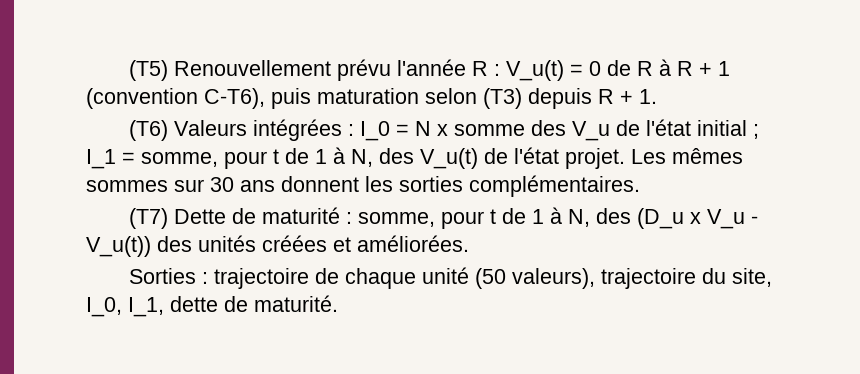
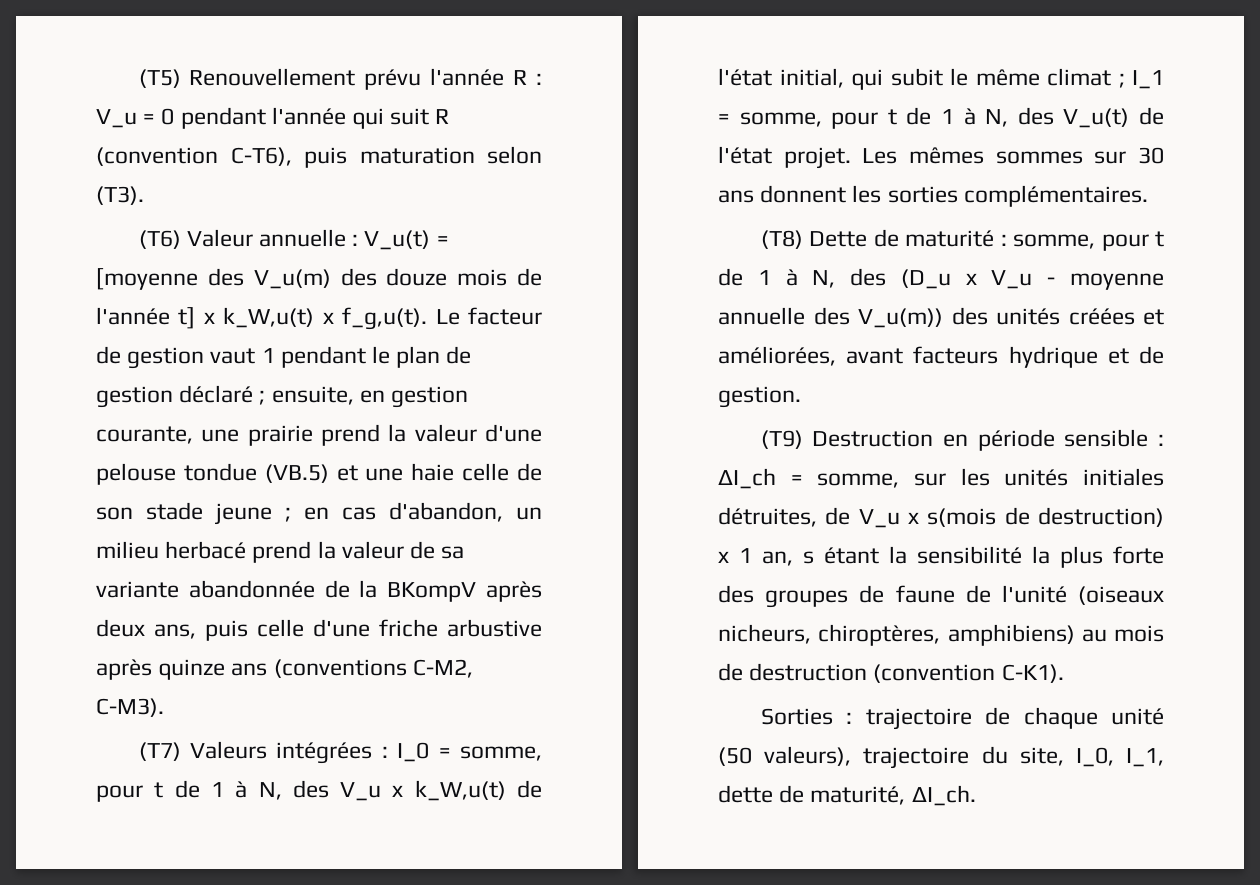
[506,60,565,81] V_u(t) -> [96,109,137,128] V_u
[607,59,731,76] de R à R + 1 -> [180,107,450,129] pendant l'année qui suit R
[483,88,657,109] [129,120,169,141] (T3) depuis R + 1. // (T6) -> [96,186,144,205] [138,229,449,250] [96,268,542,290] [96,307,542,330] [96,346,472,369] [96,385,469,408] [96,424,542,446] [96,463,542,485] [96,502,542,525] [96,541,465,563] [96,580,542,602] [96,619,542,641] [96,659,473,680] [96,698,164,717] [138,742,181,761] (T3). // (T6) Valeur annuelle : V_u(t) = [moyenne des V_u(m) des douze mois de l'année t] x k_W,u(t) x f_g,u(t). Le facteur de gestion vaut 1 pendant le plan de gestion déclaré ; ensuite, en gestion courante, une prairie prend la valeur d'une pelouse tondue (VB.5) et une haie celle de son stade jeune ; en cas d'abandon, un milieu herbacé prend la valeur de sa variante abandonnée de la BKompV après deux ans, puis celle d'une friche arbustive après quinze ans (conventions C-M2, C-M3). // (T7)
[415,119,748,141] N x somme des V_u de l'état initial -> [459,746,542,761] [96,780,542,802] [718,68,1111,90] somme, pour t de 1 à N, des V_u x k_W,u(t) de l'état initial, qui subit le même climat
[129,208,169,229] (T7) -> [760,230,803,249] (T8)
[86,235,469,257] V_u(t)) des unités créées et améliorées. -> [1070,273,1164,290] [718,307,1164,328] [718,346,1164,368] [718,386,801,408] [760,429,1164,451] [718,468,1164,489] [718,507,1164,528] [718,546,1164,568] [718,585,1164,608] [718,624,1164,646] [718,663,1064,683] moyenne annuelle des V_u(m)) des unités créées et améliorées, avant facteurs hydrique et de gestion. // (T9) Destruction en période sensible : ΔI_ch = somme, sur les unités initiales détruites, de V_u x s(mois de destruction) x 1 an, s étant la sensibilité la plus forte des groupes de faune de l'unité (oiseaux nicheurs, chiroptères, amphibiens) au mois de destruction (convention C-K1).
[254,295,338,312] maturité. -> [810,785,976,806] maturité, ΔI_ch.

